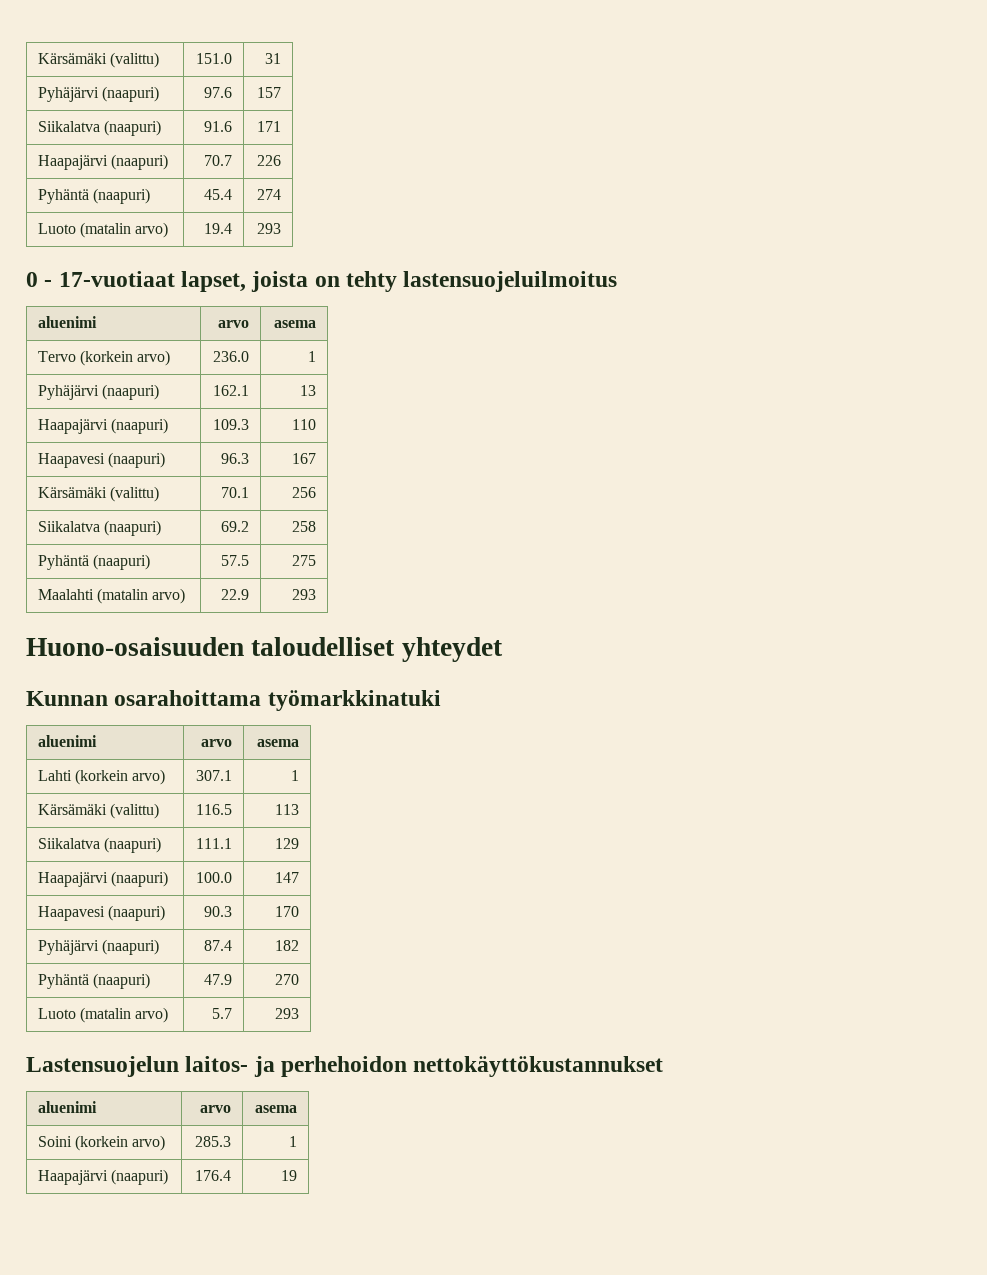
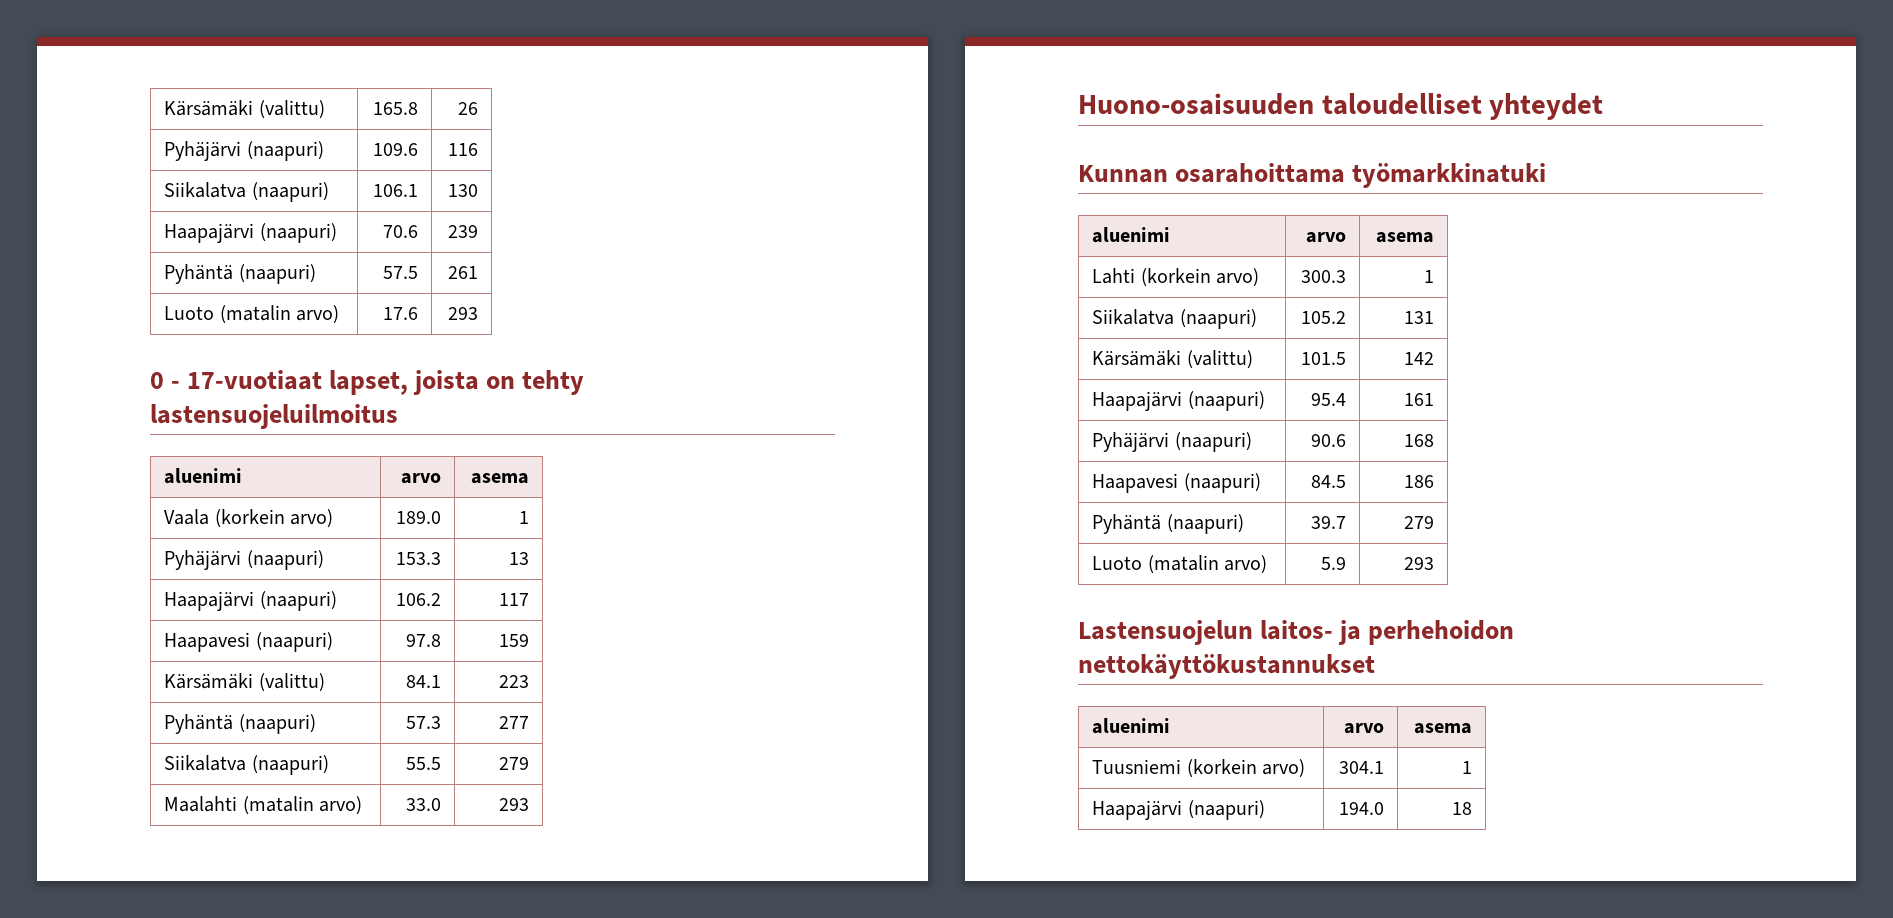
[37,52,160,68] [196,53,233,64] [265,53,282,64] [37,86,160,102] [204,87,233,98] [257,87,282,98] [37,120,162,136] [204,121,233,132] [257,121,282,132] [37,154,169,170] [204,155,233,166] [257,155,282,166] [37,188,151,204] [204,189,233,200] [257,189,282,200] [37,222,169,238] [204,223,233,234] Kärsämäki (valittu) | 151.0 | 31 // Pyhäjärvi (naapuri) | 97.6 | 157 // Siikalatva (naapuri) | 91.6 | 171 // Haapajärvi (naapuri) | 70.7 | 226 // Pyhäntä (naapuri) | 45.4 | 274 // Luoto (matalin arvo) | 19.4 -> [164,100,325,119] [372,102,418,115] [457,102,478,115] [164,141,324,161] [372,143,418,156] [447,143,478,156] [164,182,329,202] [372,184,418,197] [447,184,478,197] [164,223,337,243] [382,225,418,238] [447,225,478,238] [164,264,316,284] [382,266,418,279] [447,266,478,279] [164,305,340,324] [382,307,418,320] Kärsämäki (valittu) | 165.8 | 26 // Pyhäjärvi (naapuri) | 109.6 | 116 // Siikalatva (naapuri) | 106.1 | 130 // Haapajärvi (naapuri) | 70.6 | 239 // Pyhäntä (naapuri) | 57.5 | 261 // Luoto (matalin arvo) | 17.6
[37,350,171,366] [213,351,250,362] Tervo (korkein arvo) | 236.0 -> [164,509,334,528] [395,511,441,524] Vaala (korkein arvo) | 189.0
[213,385,250,396] 162.1 -> [395,552,441,565] 153.3
[213,419,250,430] [292,419,317,430] [37,452,166,468] [221,453,250,464] [292,453,317,464] [37,486,160,502] [221,487,250,498] [292,487,317,498] [37,520,162,536] [221,521,250,532] [292,521,317,532] [37,554,151,570] [221,555,250,566] [292,555,317,566] 109.3 | 110 // Haapavesi (naapuri) | 96.3 | 167 // Kärsämäki (valittu) | 70.1 | 256 // Siikalatva (naapuri) | 69.2 | 258 // Pyhäntä (naapuri) | 57.5 | 275 -> [395,593,441,606] [498,593,529,606] [164,632,333,652] [405,634,441,647] [498,634,529,647] [164,673,325,692] [405,675,441,688] [498,675,529,688] [164,714,316,734] [405,716,441,729] [498,716,529,729] [164,755,329,775] [405,757,441,770] [498,757,529,770] 106.2 | 117 // Haapavesi (naapuri) | 97.8 | 159 // Kärsämäki (valittu) | 84.1 | 223 // Pyhäntä (naapuri) | 57.3 | 277 // Siikalatva (naapuri) | 55.5 | 279
[221,589,250,600] 22.9 -> [405,798,441,811] 33.0
[196,770,233,781] [291,770,300,781] [37,803,160,819] [196,804,233,815] [275,804,300,815] [37,837,162,853] [196,838,233,849] [275,838,300,849] [37,871,169,887] [196,872,233,883] [275,872,300,883] [37,905,166,921] [204,906,233,917] [275,906,300,917] [37,939,160,955] [204,940,233,951] [275,940,300,951] [37,973,151,989] [204,974,233,985] [275,974,300,985] [37,1007,169,1023] [212,1008,233,1019] 307.1 | 1 // Kärsämäki (valittu) | 116.5 | 113 // Siikalatva (naapuri) | 111.1 | 129 // Haapajärvi (naapuri) | 100.0 | 147 // Haapavesi (naapuri) | 90.3 | 170 // Pyhäjärvi (naapuri) | 87.4 | 182 // Pyhäntä (naapuri) | 47.9 | 270 // Luoto (matalin arvo) | 5.7 -> [1300,270,1346,283] [1423,270,1434,283] [1092,309,1257,329] [1300,311,1346,324] [1403,311,1434,324] [1092,350,1253,369] [1300,352,1346,365] [1403,352,1434,365] [1092,391,1265,411] [1310,393,1346,406] [1403,393,1434,406] [1092,432,1252,452] [1310,434,1346,447] [1403,434,1434,447] [1092,473,1261,493] [1310,475,1346,488] [1403,475,1434,488] [1092,514,1244,534] [1310,516,1346,529] [1403,516,1434,529] [1092,555,1268,574] [1320,557,1346,570] 300.3 | 1 // Siikalatva (naapuri) | 105.2 | 131 // Kärsämäki (valittu) | 101.5 | 142 // Haapajärvi (naapuri) | 95.4 | 161 // Pyhäjärvi (naapuri) | 90.6 | 168 // Haapavesi (naapuri) | 84.5 | 186 // Pyhäntä (naapuri) | 39.7 | 279 // Luoto (matalin arvo) | 5.9
[37,1135,166,1151] [195,1136,232,1147] Soini (korkein arvo) | 285.3 -> [1092,759,1306,778] [1338,761,1384,774] Tuusniemi (korkein arvo) | 304.1
[195,1170,232,1181] [281,1170,298,1181] 176.4 | 19 -> [1338,802,1384,815] [1451,802,1472,815] 194.0 | 18

